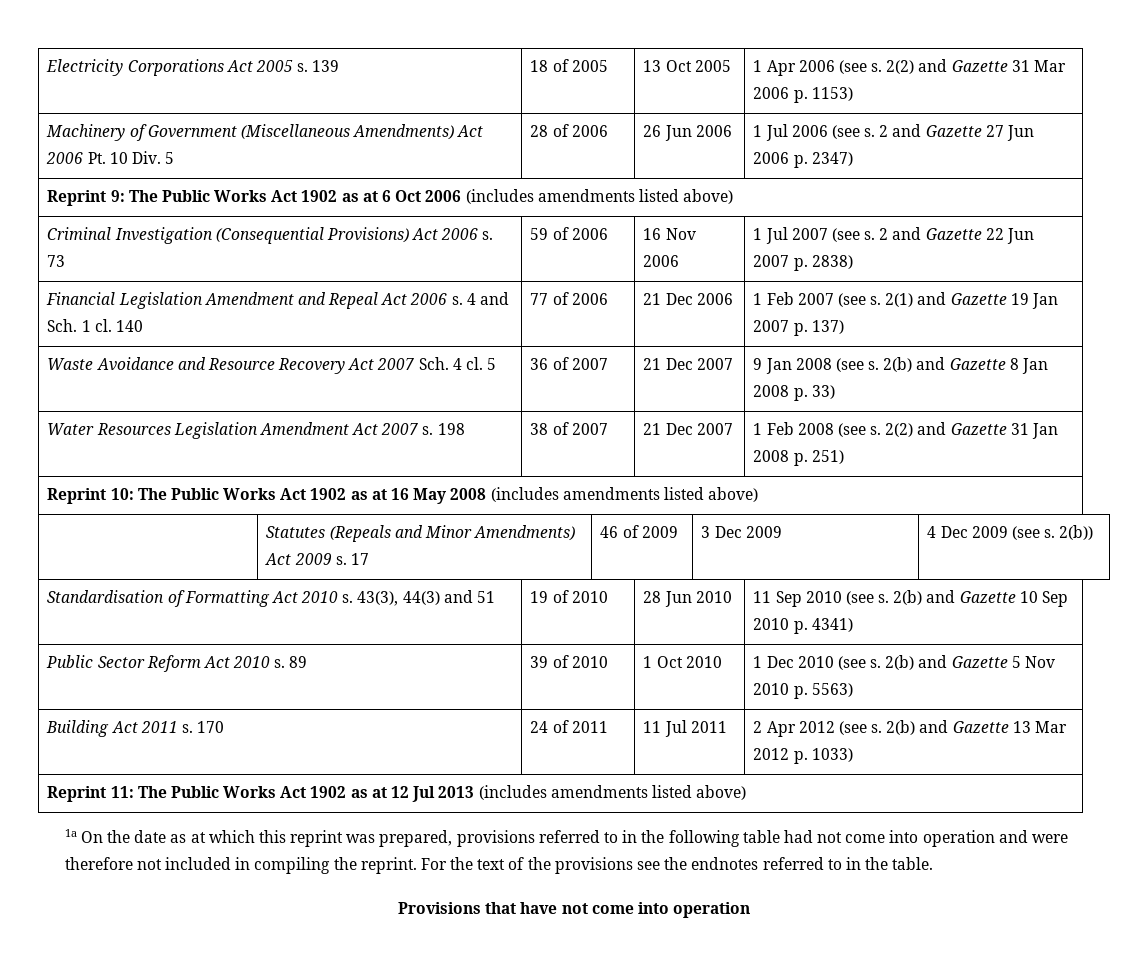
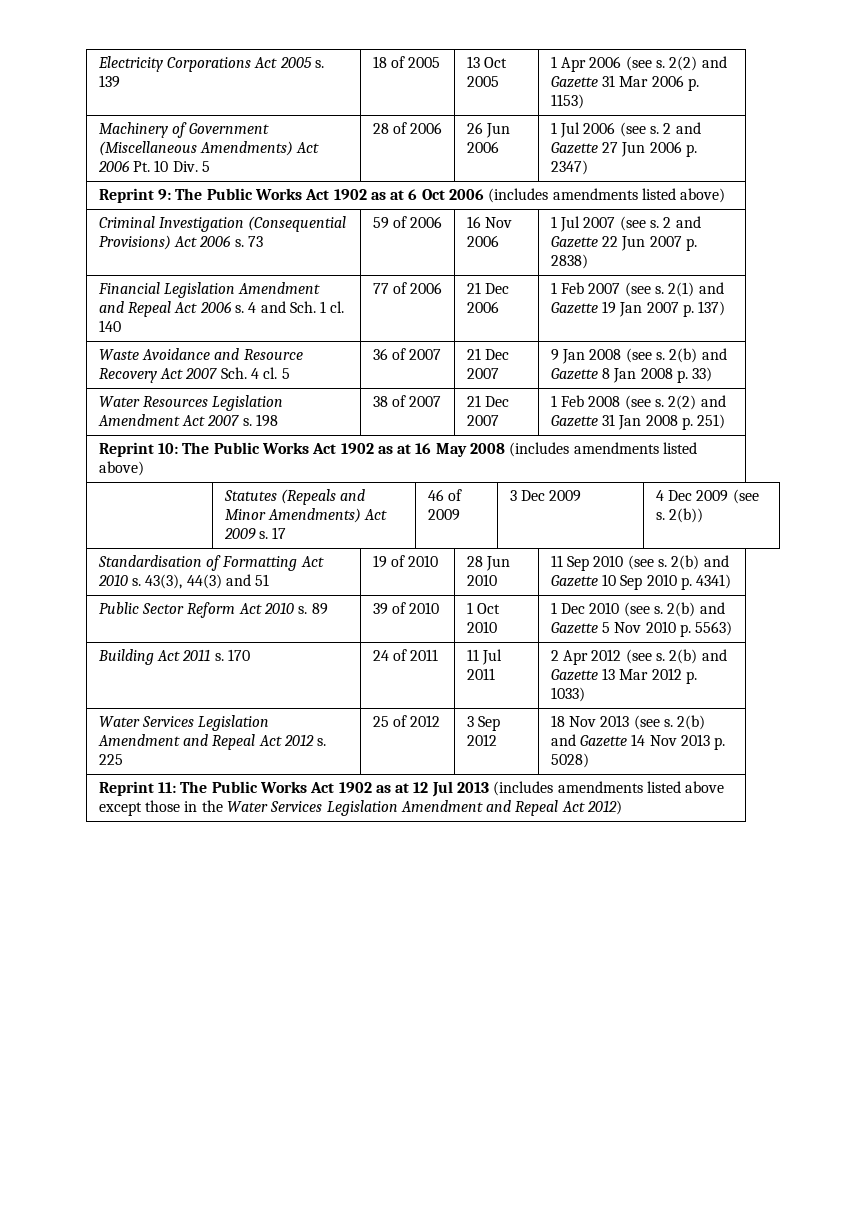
(853, 755) none -> [98,715,270,731] [97,734,327,750] [98,754,123,765] [372,715,441,727] [466,716,500,731] [466,734,497,746] [550,715,706,730] [550,734,726,750] [550,753,589,768] // Water Services Legislation Amendment and Repeal Act 2012 s. 225 | 25 of 2012 | 3 Sep 2012 | 18 Nov 2013 (see s. 2(b) and Gazette 14 Nov 2013 p. 5028)
[696,785,747,800] [64,829,1069,847] [64,857,934,874] [397,902,751,918] above) // 1a On the date as at which this reprint was prepared, provisions referred to in the following table had not come into operation and were therefore not included in compiling the reprint. For the text of the provisions see the endnotes referred to in the table. // Provisions that have not come into operation -> [685,781,725,793] [98,800,623,816] above except those in the Water Services Legislation Amendment and Repeal Act 2012)

